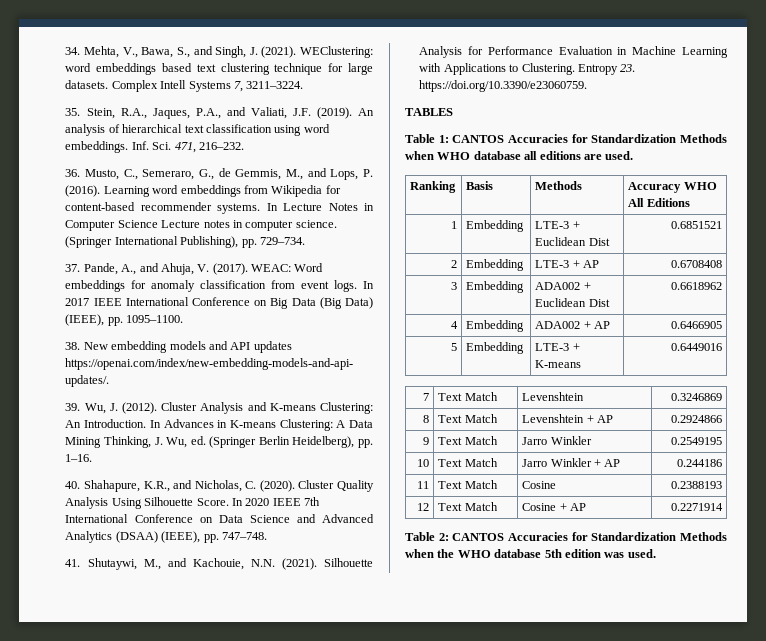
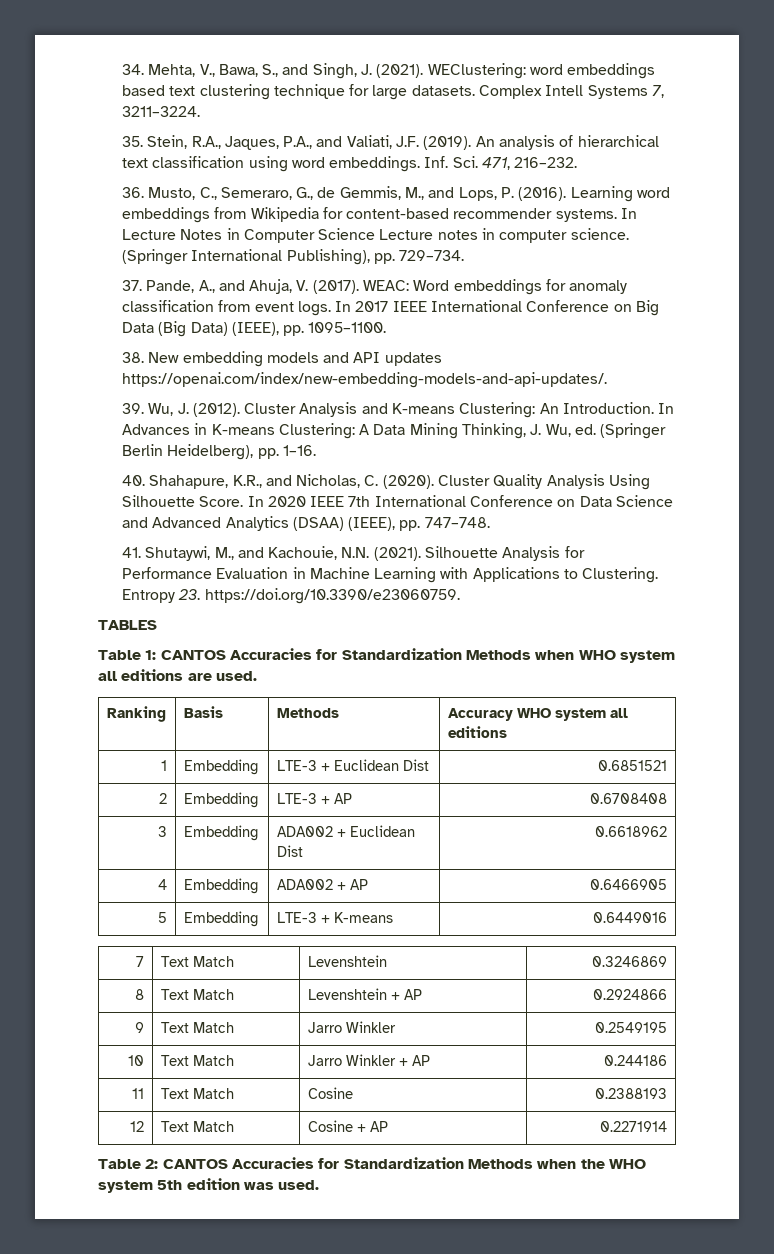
[473,151,521,160] database -> [619,650,675,663] system
[628,198,690,207] All Editions -> [554,708,628,721] [447,726,507,738] system all editions
[494,549,542,558] database -> [98,1180,153,1193] system

